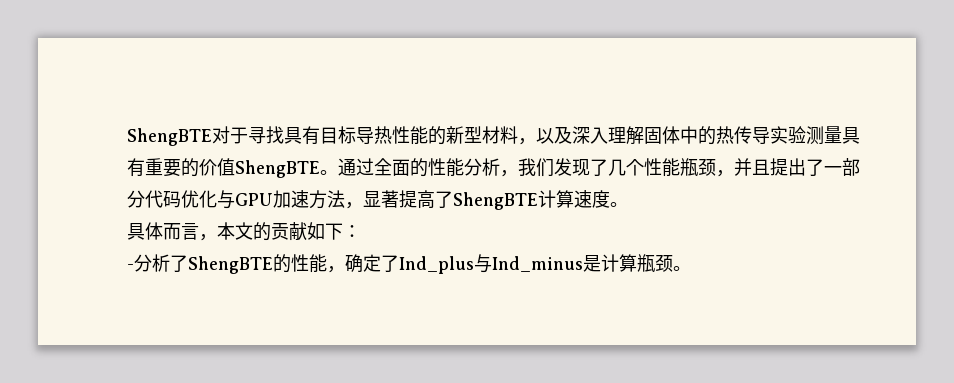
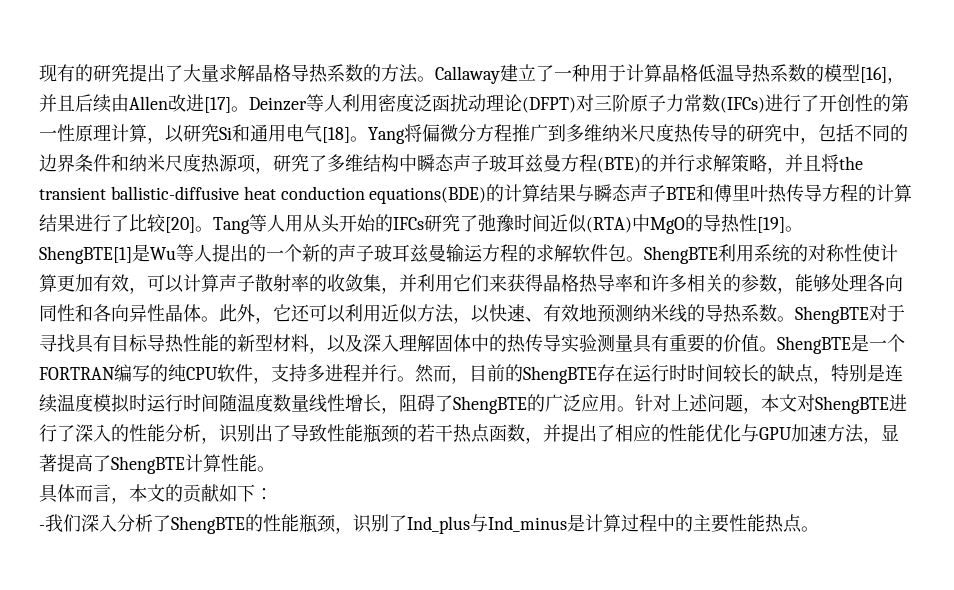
(127, 137) none -> [39,64,905,84] [39,94,909,113] [39,124,908,144] [39,154,863,174] [39,184,913,204] [39,214,803,234] [39,244,898,264] [39,274,903,294] [39,304,795,324] 现有的研究提出了大量求解晶格导热系数的方法。Callaway建立了一种用于计算晶格低温导热系数的模型[16]，并且后续由Allen改进[17]。Deinzer等人利用密度泛函扰动理论(DFPT)对三阶原子力常数(IFCs)进行了开创性的第一性原理计算，以研究Si和通用电气[18]。Yang将偏微分方程推广到多维纳米尺度热传导的研究中，包括不同的边界条件和纳米尺度热源项，研究了多维结构中瞬态声子玻耳兹曼方程(BTE)的并行求解策略，并且将the transient ballistic-diffusive heat conduction equations(BDE)的计算结果与瞬态声子BTE和傅里叶热传导方程的计算结果进行了比较[20]。Tang等人用从头开始的IFCs研究了弛豫时间近似(RTA)中MgO的导热性[19]。 // ShengBTE[1]是Wu等人提出的一个新的声子玻耳兹曼输运方程的求解软件包。ShengBTE利用系统的对称性使计算更加有效，可以计算声子散射率的收敛集，并利用它们来获得晶格热导率和许多相关的参数，能够处理各向同性和各向异性晶体。此外，它还可以利用近似方法，以快速、有效地预测纳米线的导热系数。
[235,158,860,178] [127,190,181,208] ShengBTE。通过全面的性能分析，我们发现了几个性能瓶颈，并且提出了一部分代码 -> [759,334,905,354] [39,364,903,384] [39,394,907,414] [39,424,705,444] 。ShengBTE是一个FORTRAN编写的纯CPU软件，支持多进程并行。然而，目前的ShengBTE存在运行时时间较长的缺点，特别是连续温度模拟时运行时间随温度数量线性增长，阻碍了ShengBTE的广泛应用。针对上述问题，本文对ShengBTE进行了深入的性能分析，识别出了导致性能瓶颈的若干热点函数，并提出了相应的性能
[574,190,610,208] 速度 -> [221,454,257,472] 性能
(134, 267) none -> [45,514,117,532] 我们深入
[327,254,381,273] ，确定 -> [299,514,389,534] 瓶颈，识别
[637,254,673,272] 瓶颈 -> [621,514,802,533] 过程中的主要性能热点

